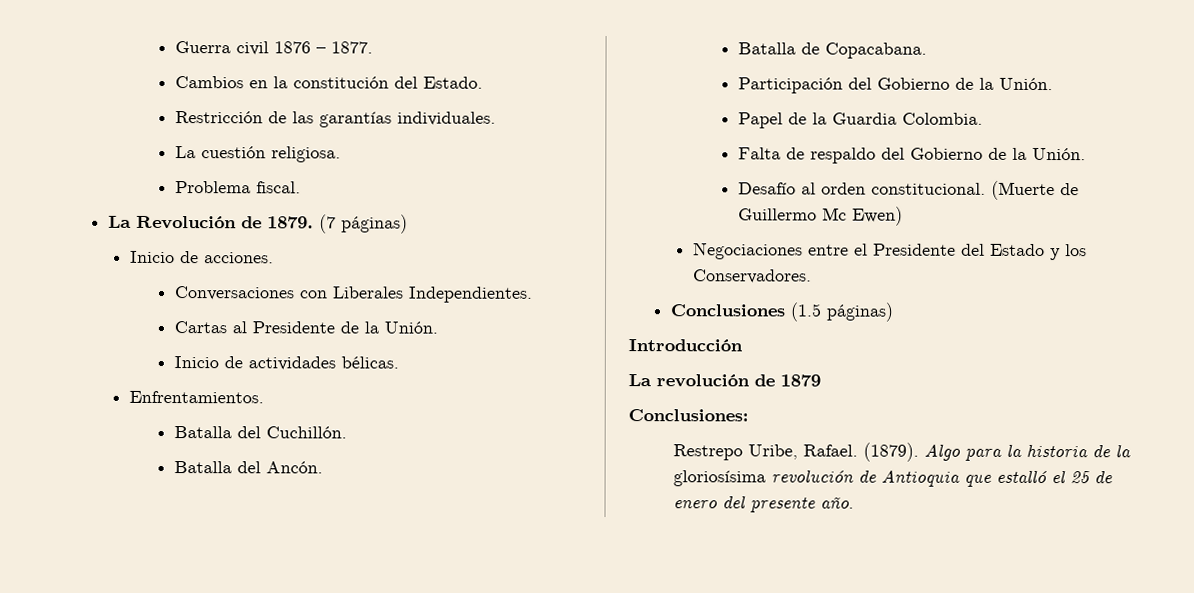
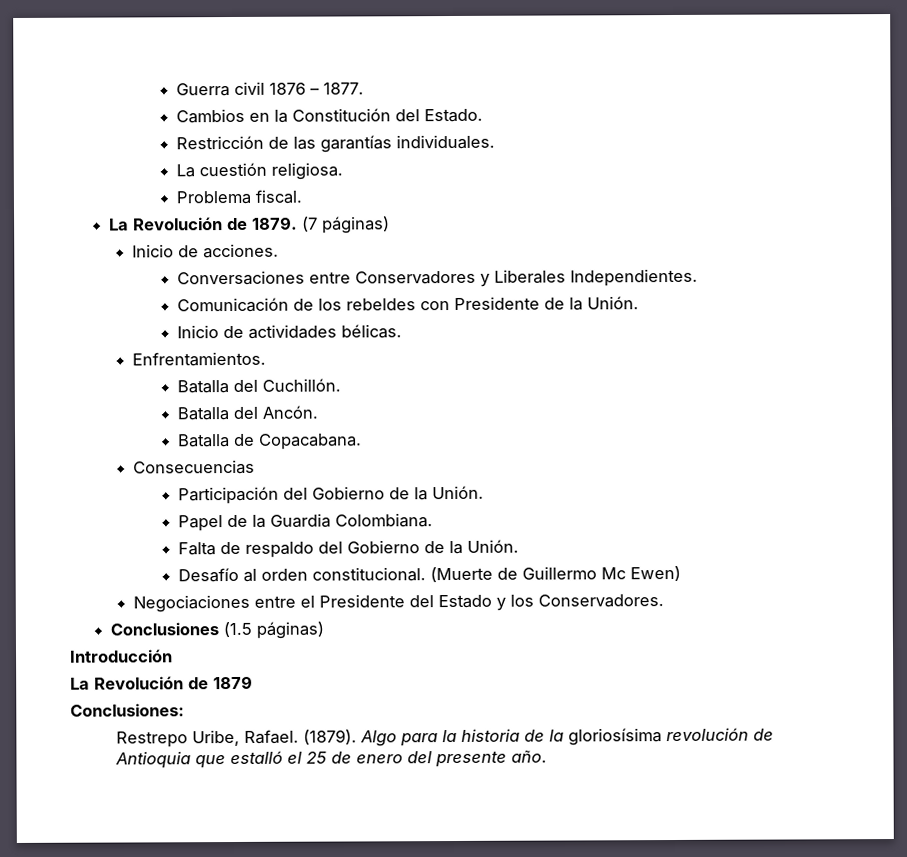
[292,76,389,89] constitución -> [292,108,392,122] Constitución
[298,290,328,299] con -> [309,270,491,287] entre Conservadores y
[173,321,247,334] Cartas al -> [177,297,451,313] Comunicación de los rebeldes con
(927, 50) none -> [132,459,255,475] // Consecuencias
[901,112,983,125] Colombia. -> [335,513,434,528] Colombiana.
[656,374,750,388] revolución -> [94,676,184,690] Revolución

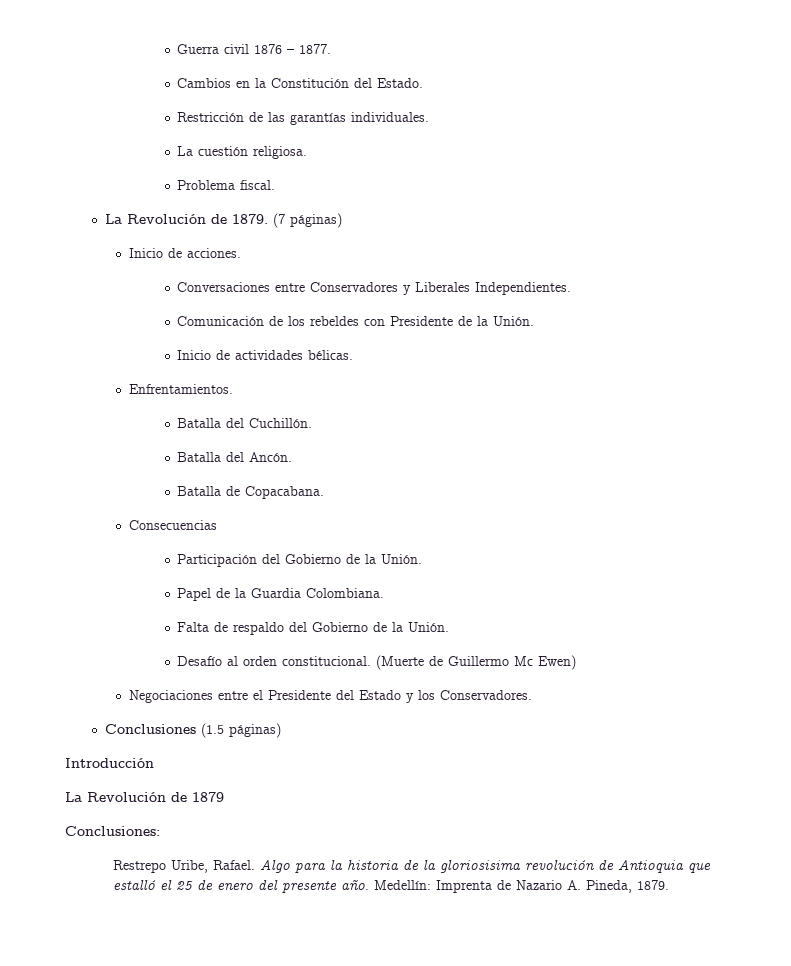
[302,729,357,745] (1879). -> (256, 865) none
[567,728,662,746] gloriosísima -> [440,860,522,873] gloriosisima
(547, 756) none -> [374,880,670,893] Medellín: Imprenta de Nazario A. Pineda, 1879.

